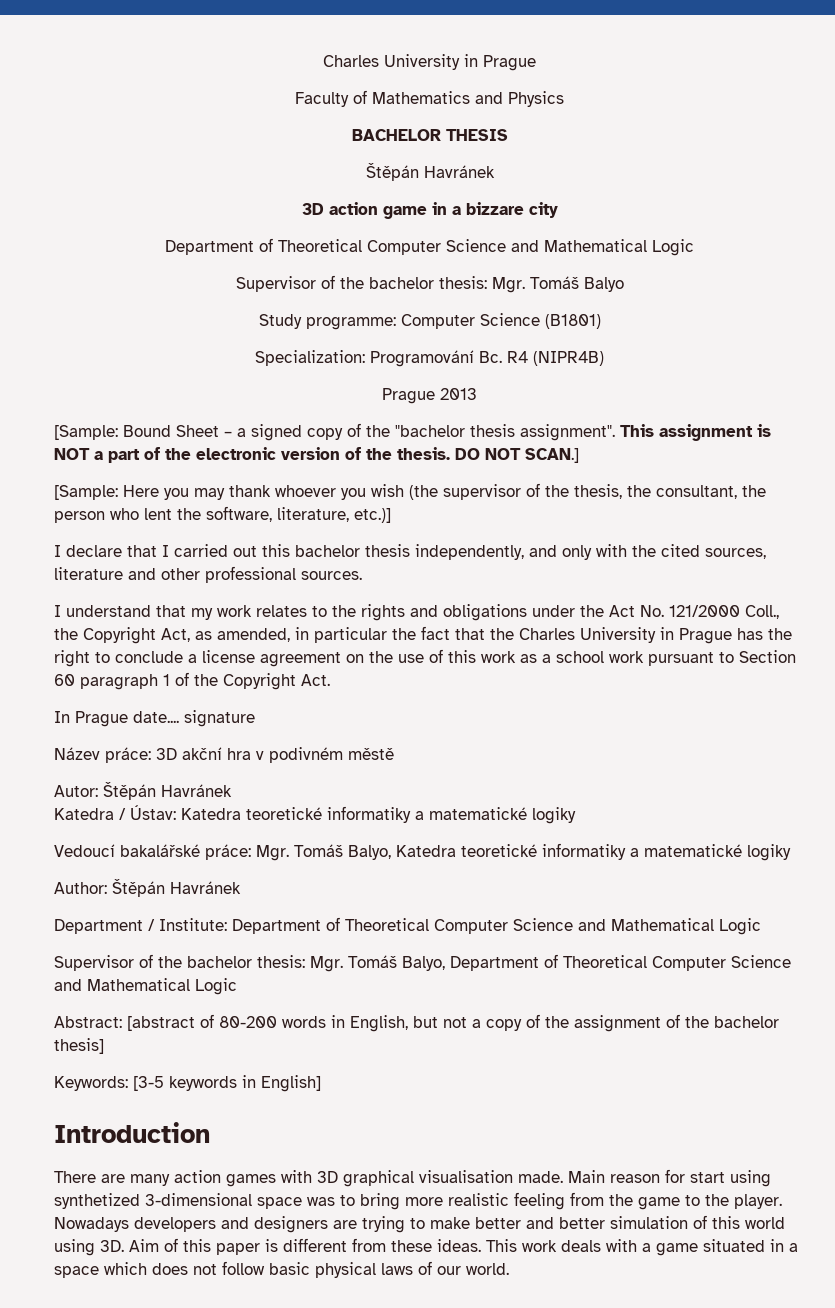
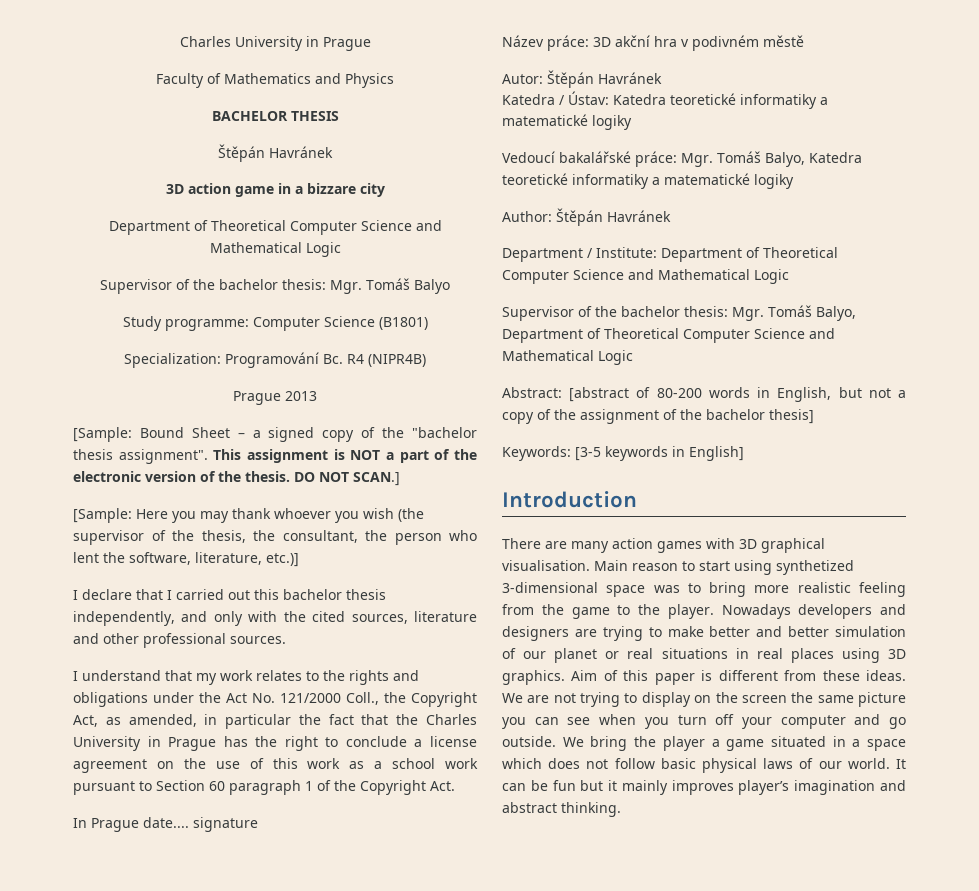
[419,1170,563,1183] visualisation made. -> [502,560,590,571] visualisation.
[665,1169,685,1183] for -> [682,561,695,571] to
[712,1216,785,1229] [54,1239,124,1256] this world using 3D. -> [523,648,906,663] [502,670,565,685] our planet or real situations in real places using 3D graphics.
[486,1239,637,1252] This work deals with -> [502,692,906,707] [502,714,906,729] [502,736,705,751] We are not trying to display on the screen the same picture you can see when you turn off your computer and go outside. We bring the player
(509, 1269) none -> [896,759,906,769] [502,780,906,795] [502,802,621,817] It can be fun but it mainly improves player’s imagination and abstract thinking.

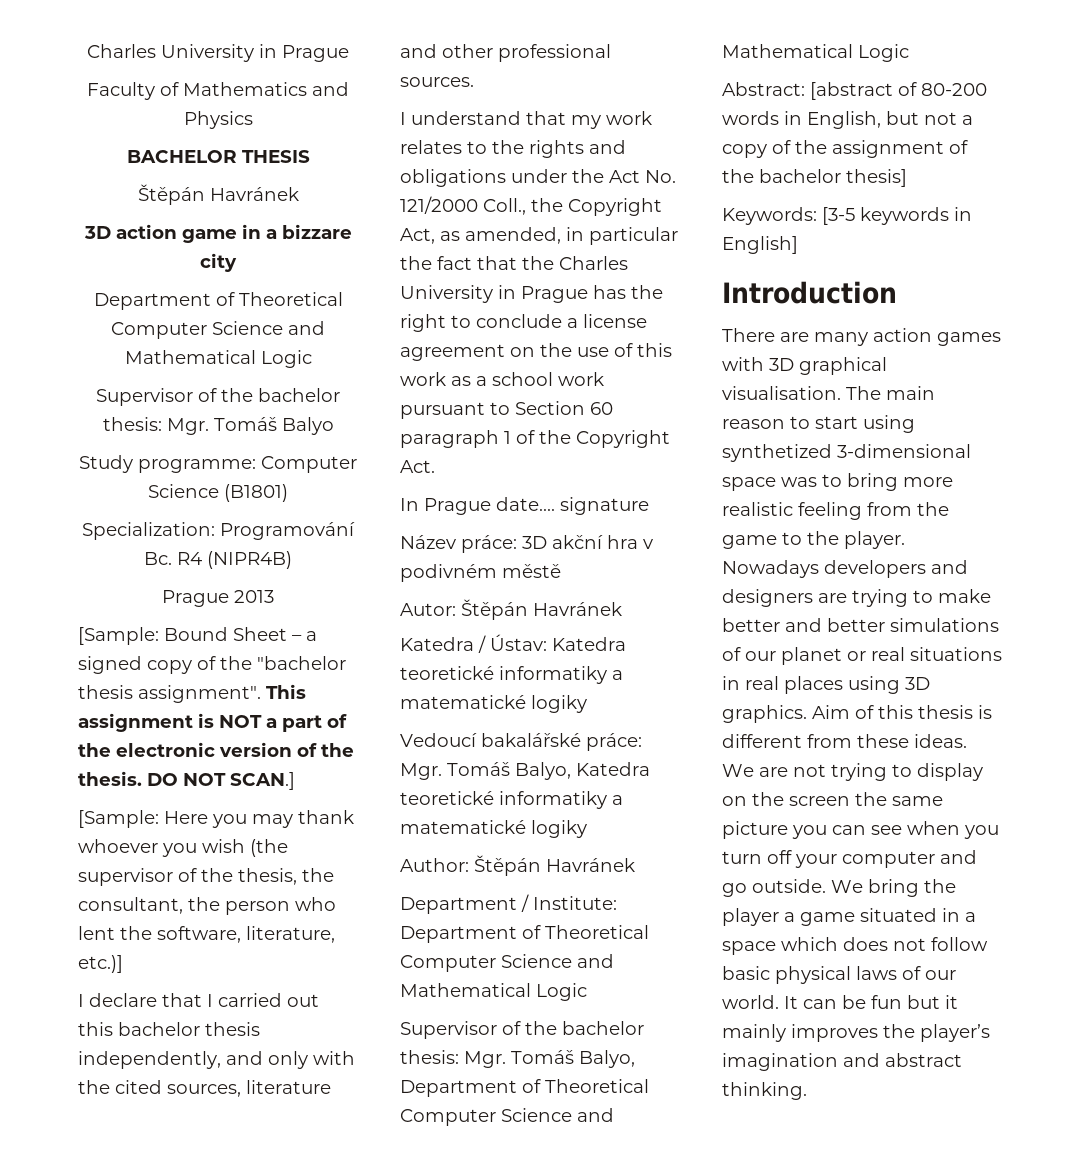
[594,560,628,571] Main -> [846,386,935,400] The main
[835,626,906,637] simulation -> [890,618,999,632] simulations
[654,673,695,685] paper -> [918,705,973,719] thesis
(734, 787) none -> [883,1024,915,1038] the

